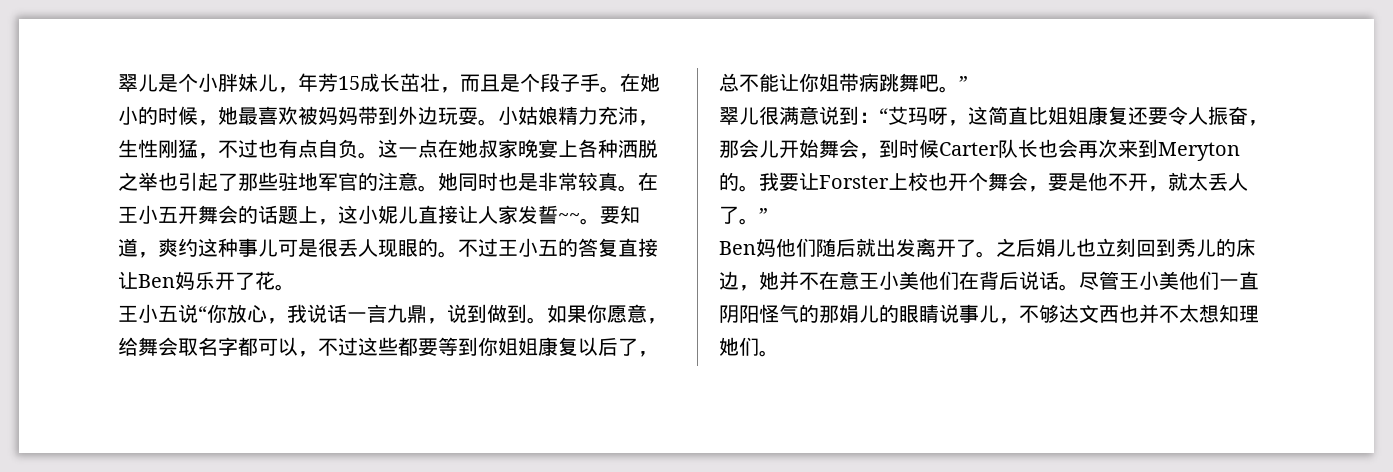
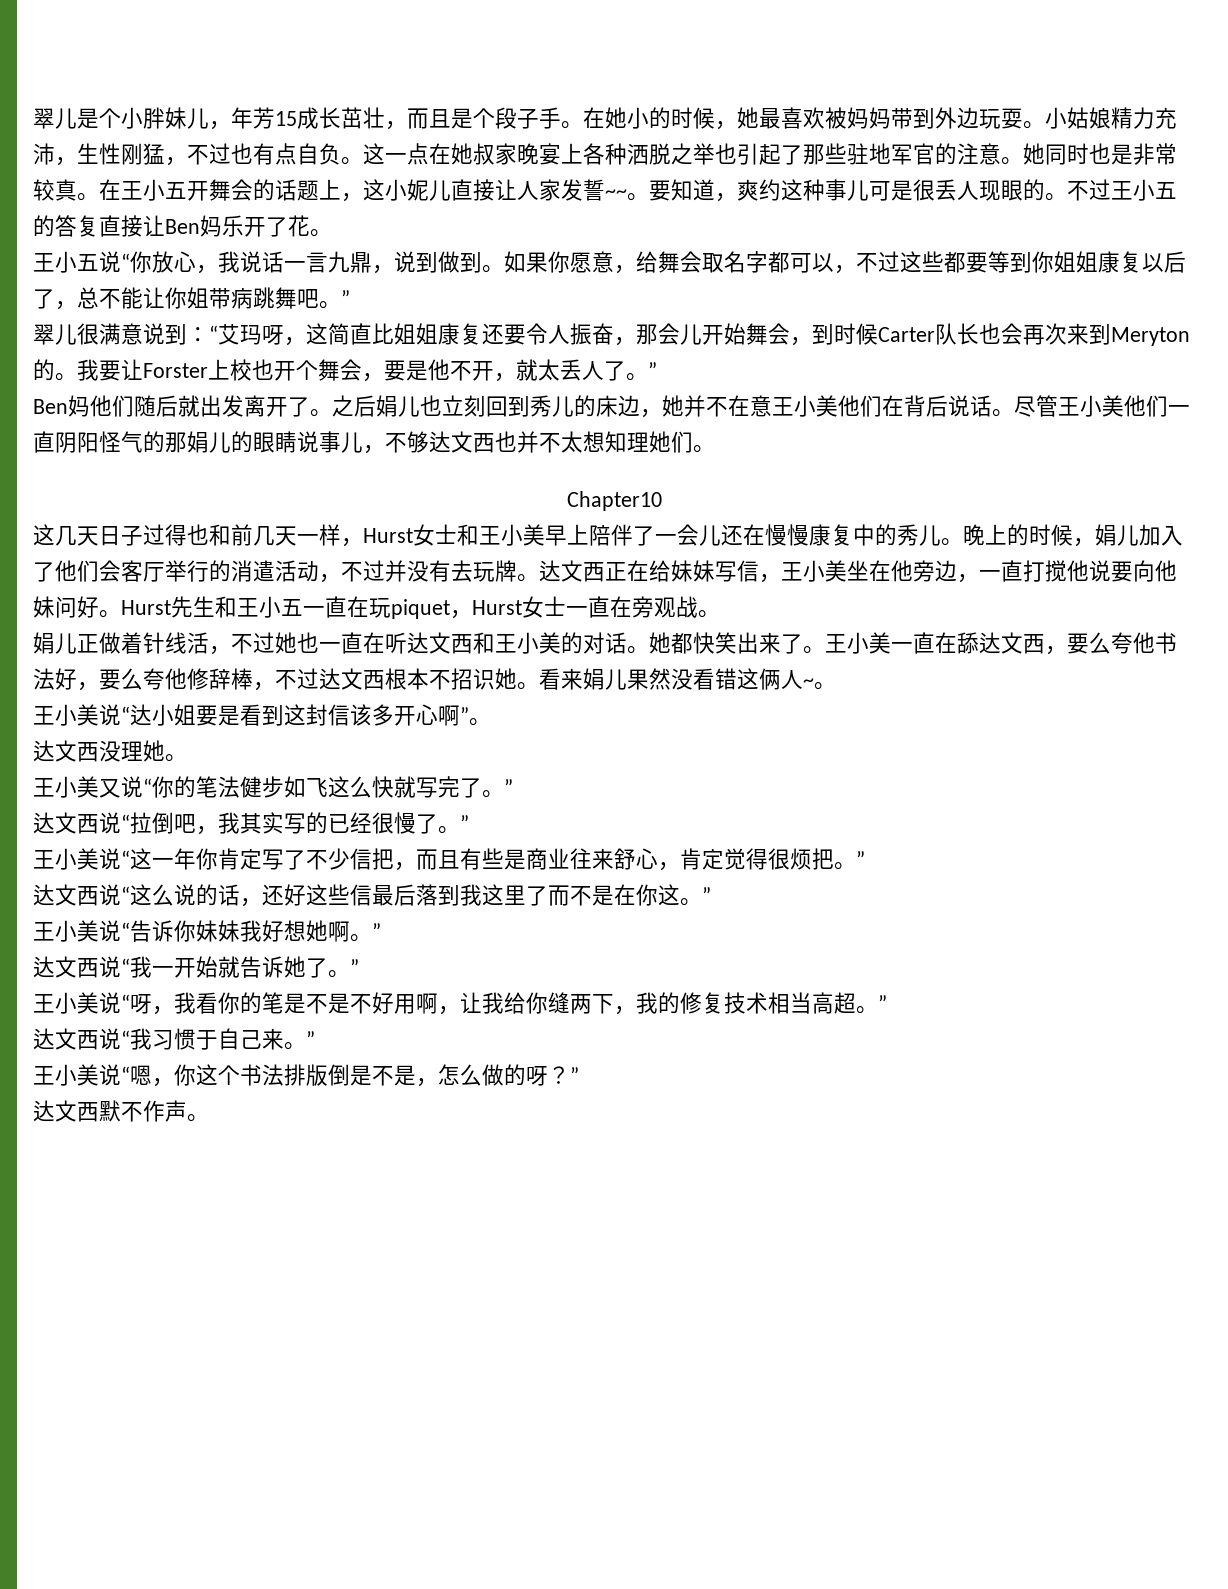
(779, 353) none -> [566,491,662,511] [33,524,1183,547] [33,560,1177,583] [33,596,720,619] [33,632,1177,655] [33,668,836,691] [33,704,491,726] [33,740,187,762] [33,776,513,798] [33,812,469,835] [33,848,865,871] [33,884,711,907] [33,920,381,942] [33,956,359,978] [33,992,887,1015] [33,1028,315,1050] [33,1064,579,1087] [33,1100,209,1122] // Chapter10 // 这几天日子过得也和前几天一样，Hurst女士和王小美早上陪伴了一会儿还在慢慢康复中的秀儿。晚上的时候，娟儿加入了他们会客厅举行的消遣活动，不过并没有去玩牌。达文西正在给妹妹写信，王小美坐在他旁边，一直打搅他说要向他妹问好。Hurst先生和王小五一直在玩piquet，Hurst女士一直在旁观战。 // 娟儿正做着针线活，不过她也一直在听达文西和王小美的对话。她都快笑出来了。王小美一直在舔达文西，要么夸他书法好，要么夸他修辞棒，不过达文西根本不招识她。看来娟儿果然没看错这俩人~。 // 王小美说“达小姐要是看到这封信该多开心啊”。 // 达文西没理她。 // 王小美又说“你的笔法健步如飞这么快就写完了。” // 达文西说“拉倒吧，我其实写的已经很慢了。” // 王小美说“这一年你肯定写了不少信把，而且有些是商业往来舒心，肯定觉得很烦把。” // 达文西说“这么说的话，还好这些信最后落到我这里了而不是在你这。” // 王小美说“告诉你妹妹我好想她啊。” // 达文西说“我一开始就告诉她了。” // 王小美说“呀，我看你的笔是不是不好用啊，让我给你缝两下，我的修复技术相当高超。” // 达文西说“我习惯于自己来。” // 王小美说“嗯，你这个书法排版倒是不是，怎么做的呀？” // 达文西默不作声。

